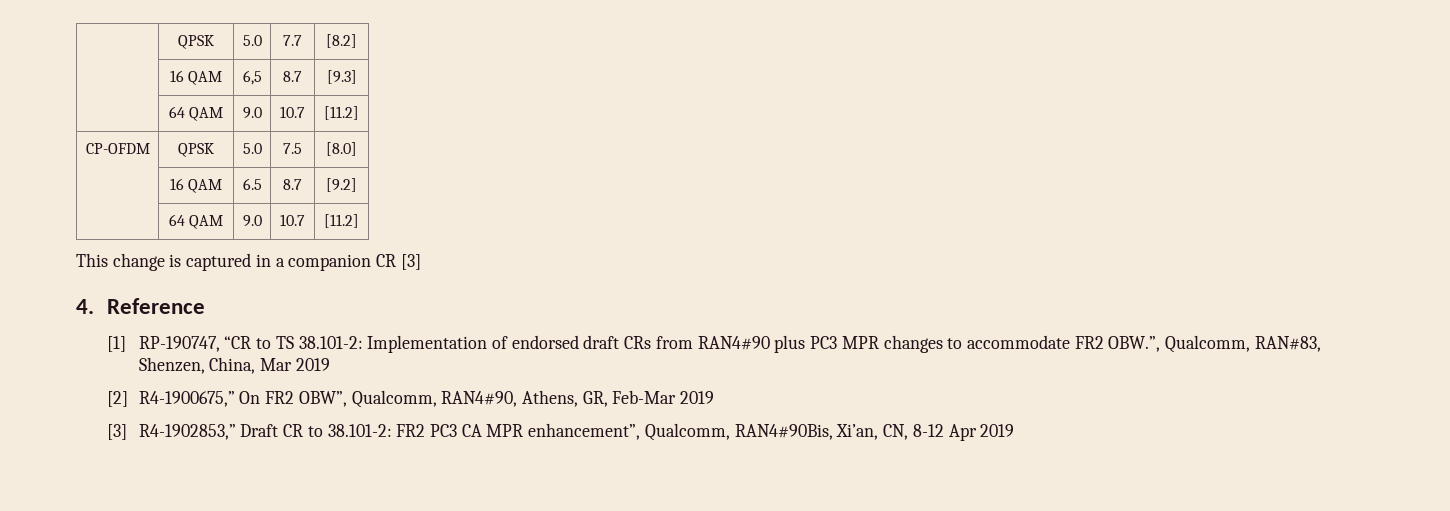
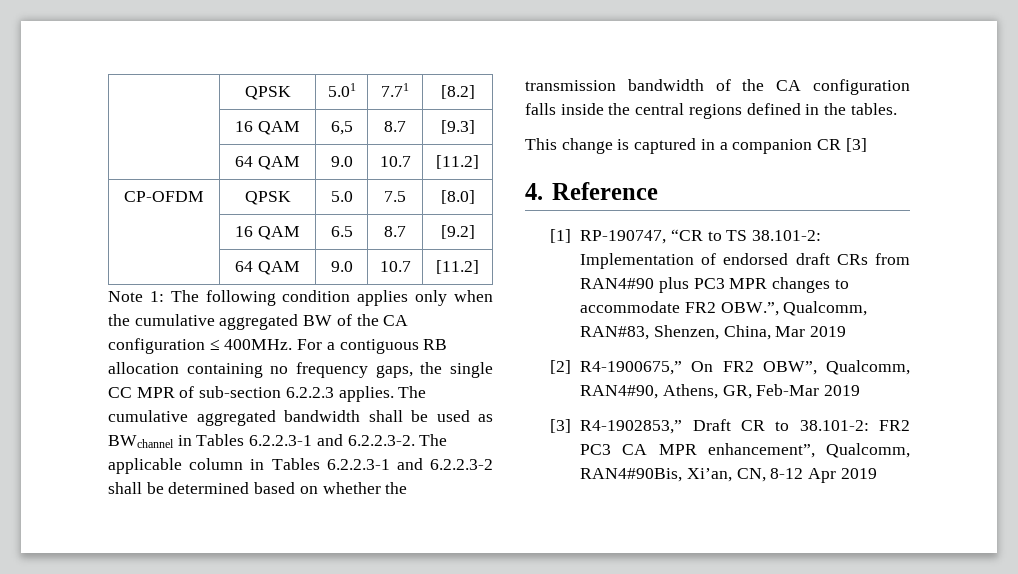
[178,35,214,49] [242,35,262,46] [283,35,302,46] | QPSK | 5.0 | 7.7 -> [244,86,291,100] [327,83,356,97] [381,83,409,97] | QPSK | 5.01 | 7.71
(359, 221) none -> [108,290,493,306] [108,314,409,330] [108,338,448,354] [108,362,494,378] [108,386,427,402] [108,410,493,426] [108,434,448,448] [108,458,493,474] [108,482,408,494] [525,79,910,95] [525,103,897,119] // Note 1: The following condition applies only when the cumulative aggregated BW of the CA configuration ≤ 400MHz. For a contiguous RB allocation containing no frequency gaps, the single CC MPR of sub-section 6.2.2.3 applies. The cumulative aggregated bandwidth shall be used as BWchannel in Tables 6.2.2.3-1 and 6.2.2.3-2. The applicable column in Tables 6.2.2.3-1 and 6.2.2.3-2 shall be determined based on whether the transmission bandwidth of the CA configuration falls inside the central regions defined in the tables.

